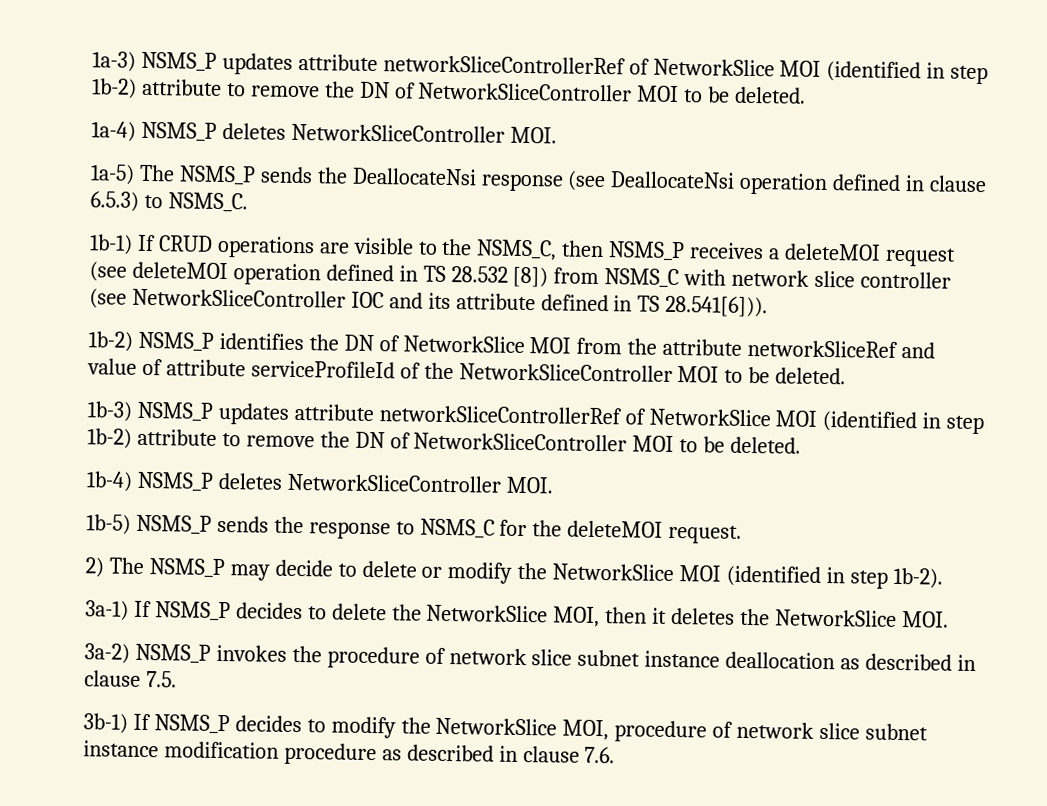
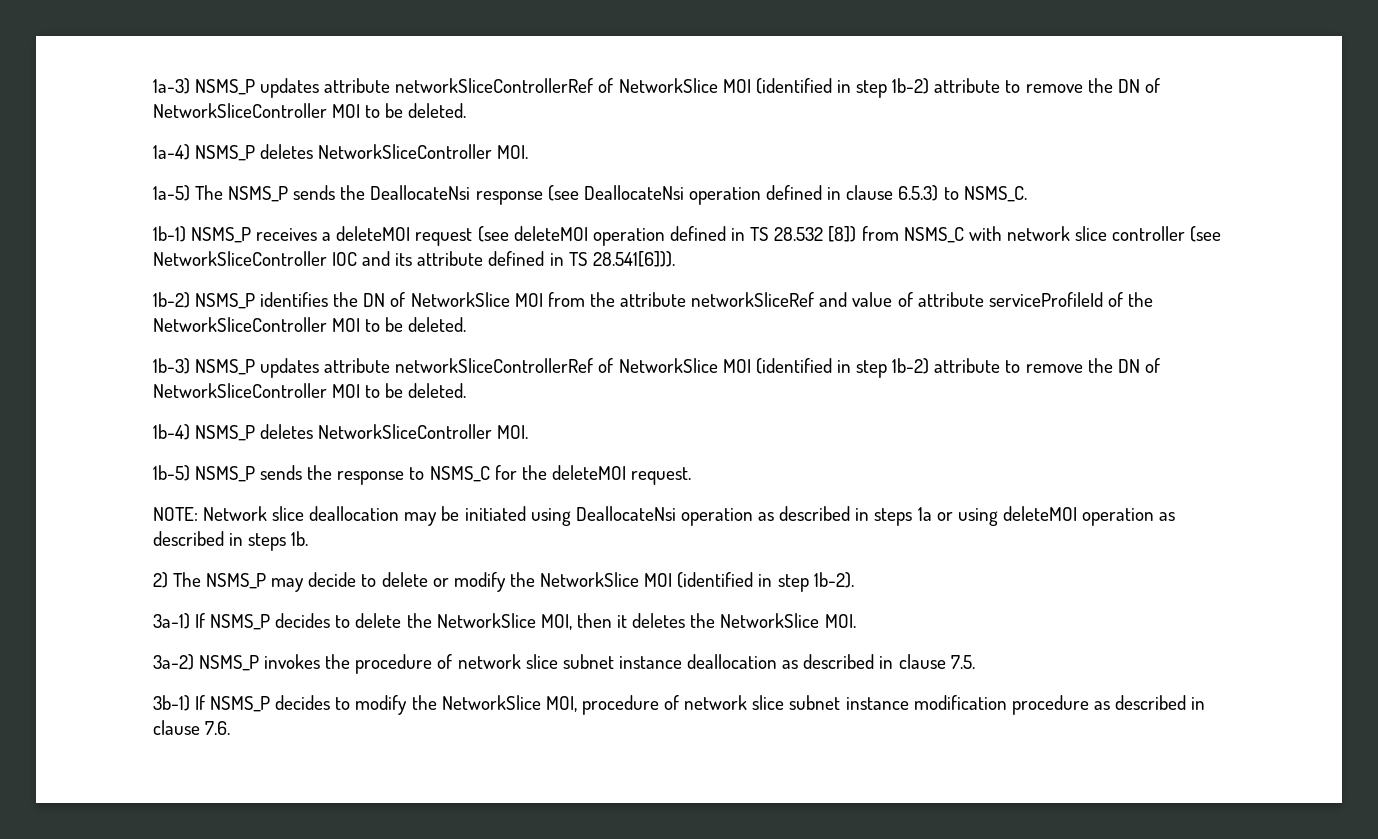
[136,234,605,261] If CRUD operations are visible to the NSMS_C, then -> (186, 234) none
(743, 534) none -> [152,506,1176,526] [152,531,309,551] // NOTE: Network slice deallocation may be initiated using DeallocateNsi operation as described in steps 1a or using deleteMOI operation as described in steps 1b.

